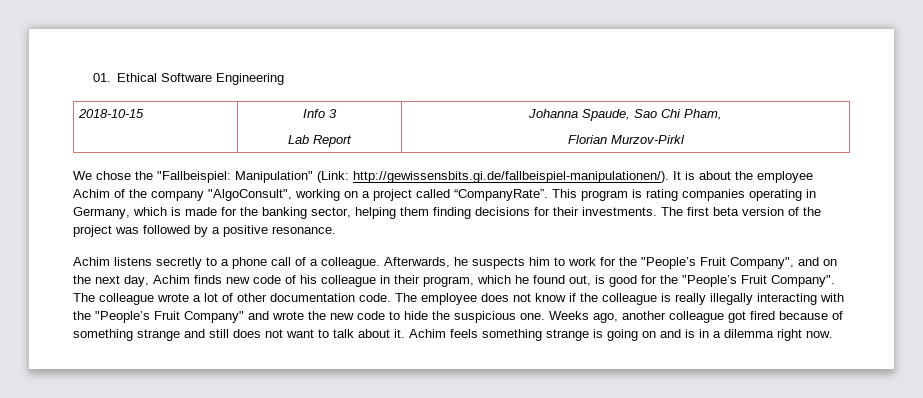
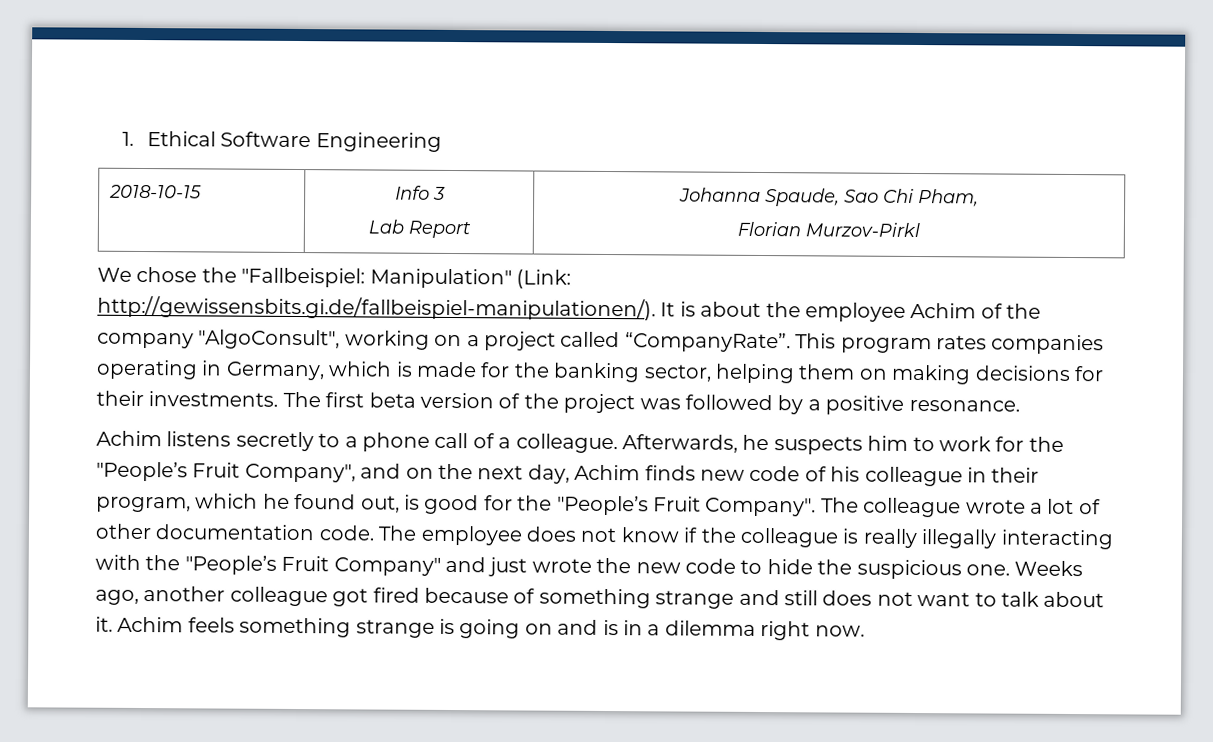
[92,73,111,82] 01. -> [122,131,135,146] 1.
[632,189,678,201] is rating -> [935,335,987,350] rates
[433,207,471,219] finding -> [858,364,972,385] on making
(269, 315) none -> [488,557,528,577] just

